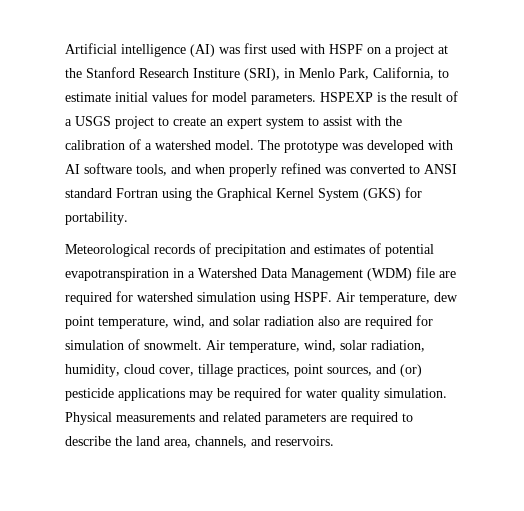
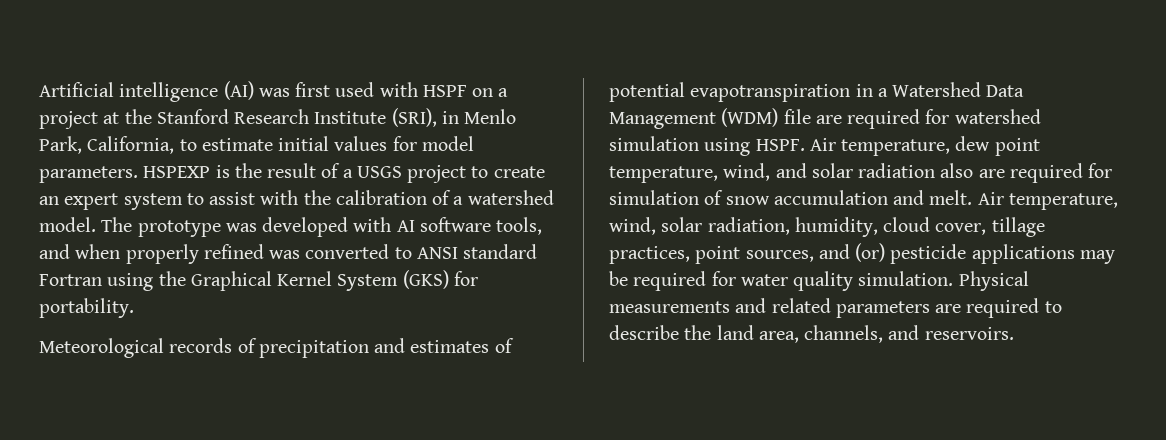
[193,68,240,78] Institure -> [314,111,387,124] Institute
[144,340,202,350] snowmelt. -> [725,190,973,205] snow accumulation and melt.

